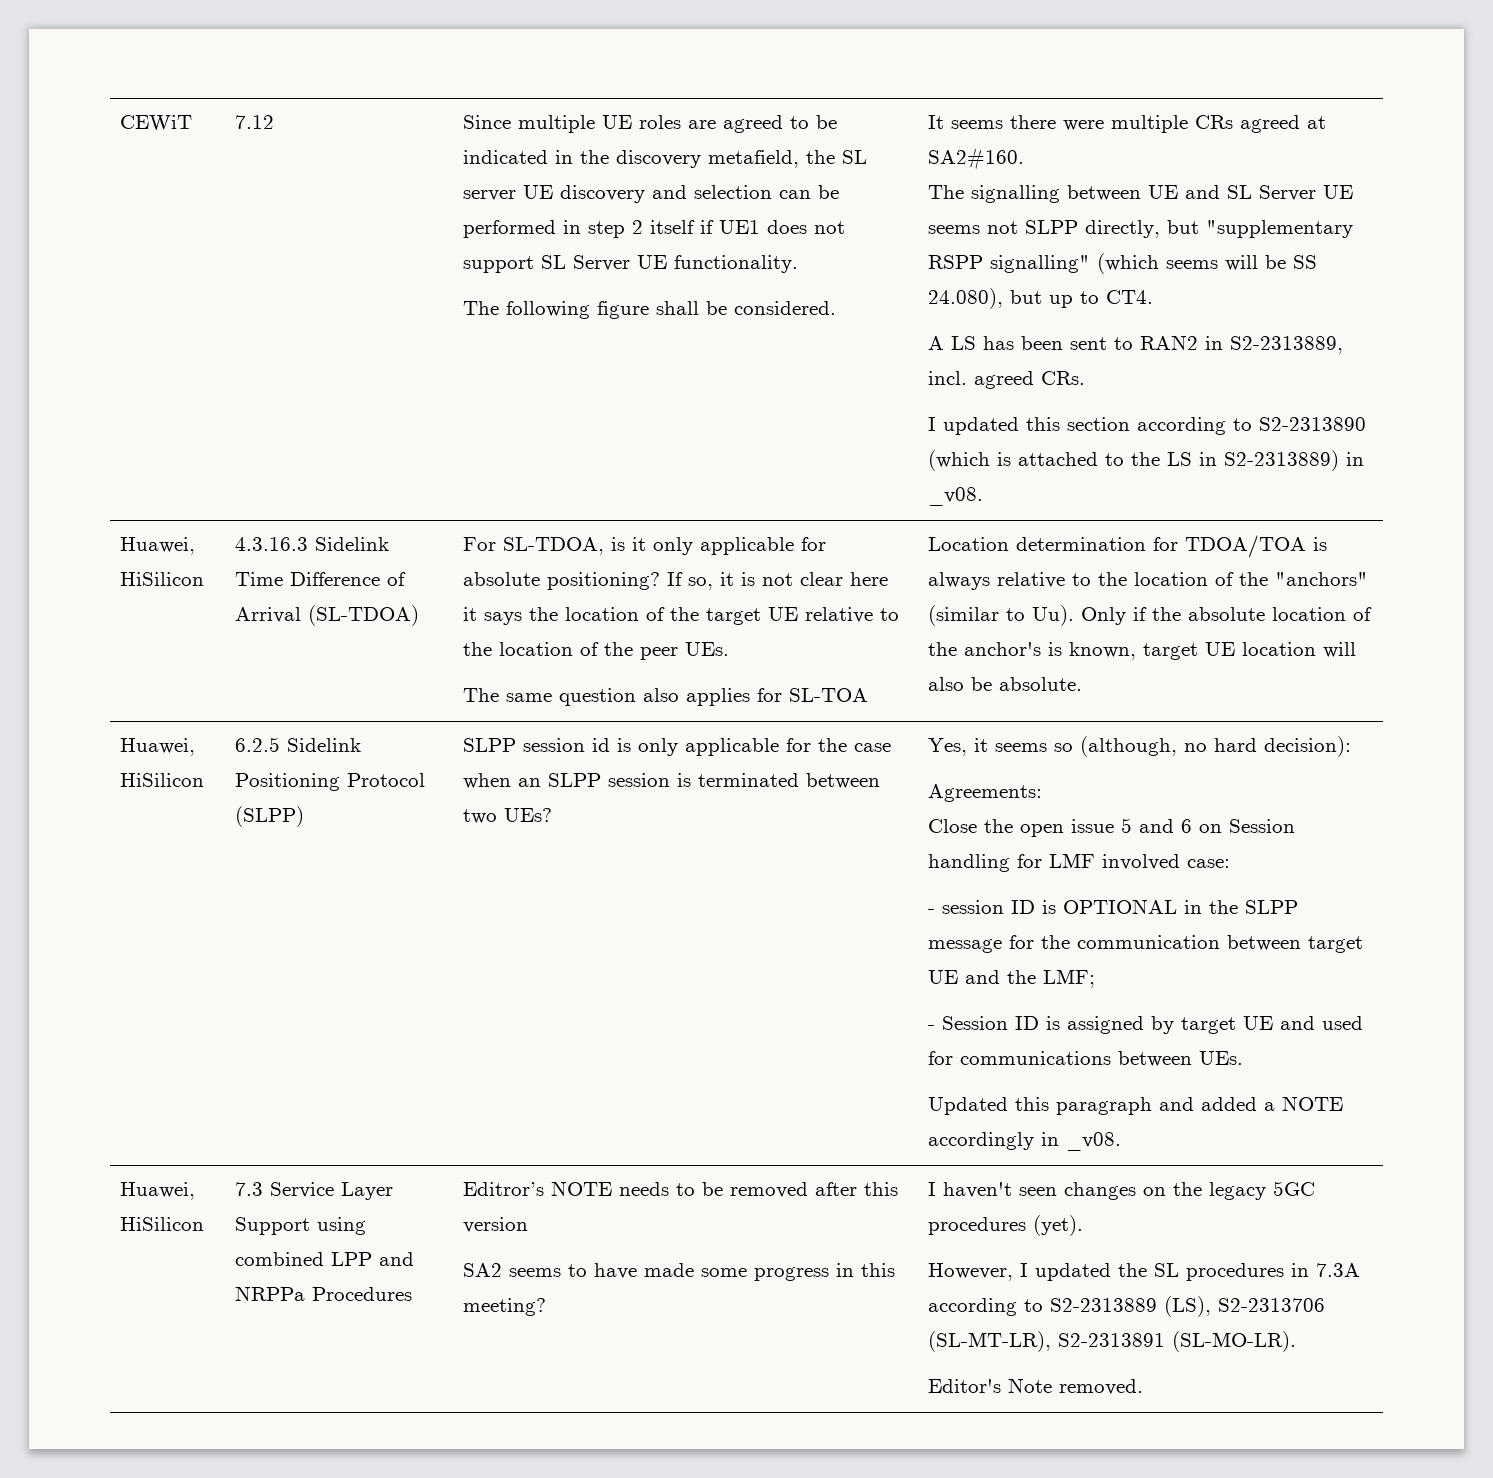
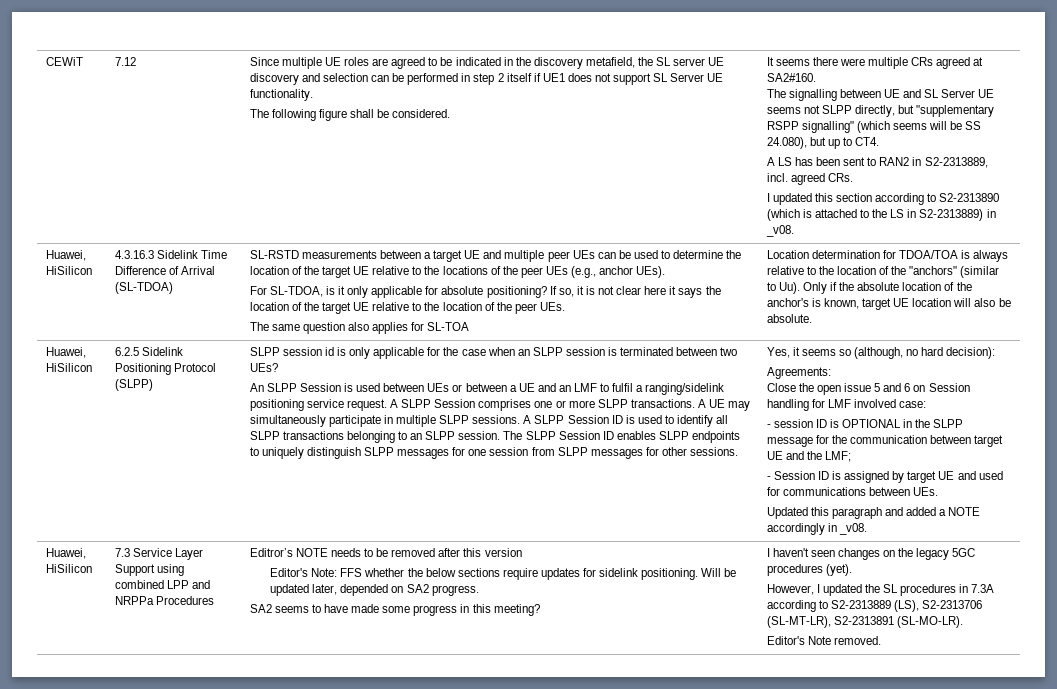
(420, 615) none -> [249,250,742,262] [249,266,666,278] SL-RSTD measurements between a target UE and multiple peer UEs can be used to determine the location of the target UE relative to the locations of the peer UEs (e.g., anchor UEs). //
(553, 815) none -> [249,383,725,395] [249,399,751,411] [249,415,729,427] [249,431,741,443] [249,447,739,459] // An SLPP Session is used between UEs or between a UE and an LMF to fulfil a ranging/sidelink positioning service request. A SLPP Session comprises one or more SLPP transactions. A UE may simultaneously participate in multiple SLPP sessions. A SLPP Session ID is used to identify all SLPP transactions belonging to an SLPP session. The SLPP Session ID enables SLPP endpoints to uniquely distinguish SLPP messages for one session from SLPP messages for other sessions.
(529, 1225) none -> [270,568,737,580] [270,584,479,596] // Editor's Note: FFS whether the below sections require updates for sidelink positioning. Will be updated later, depended on SA2 progress.

